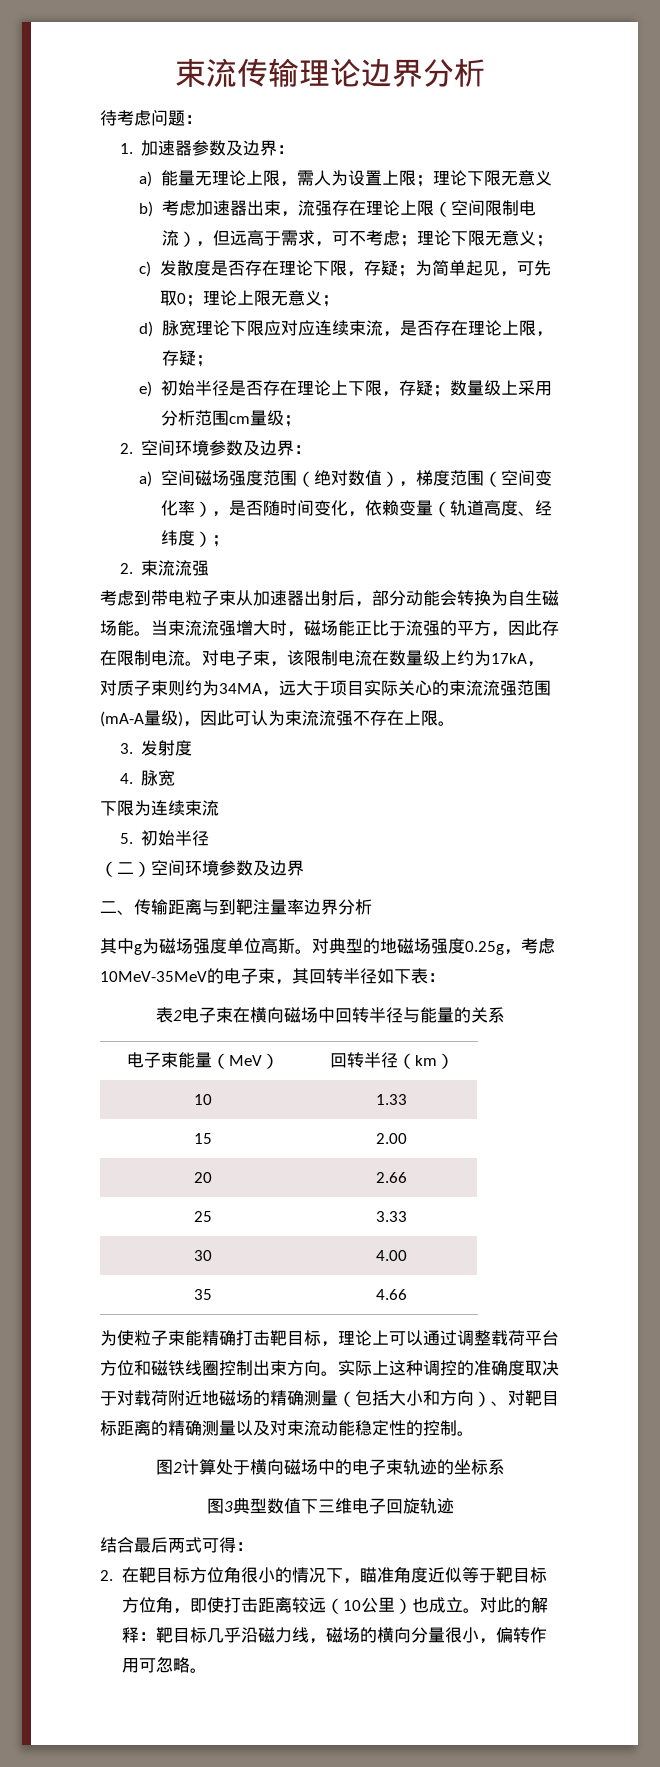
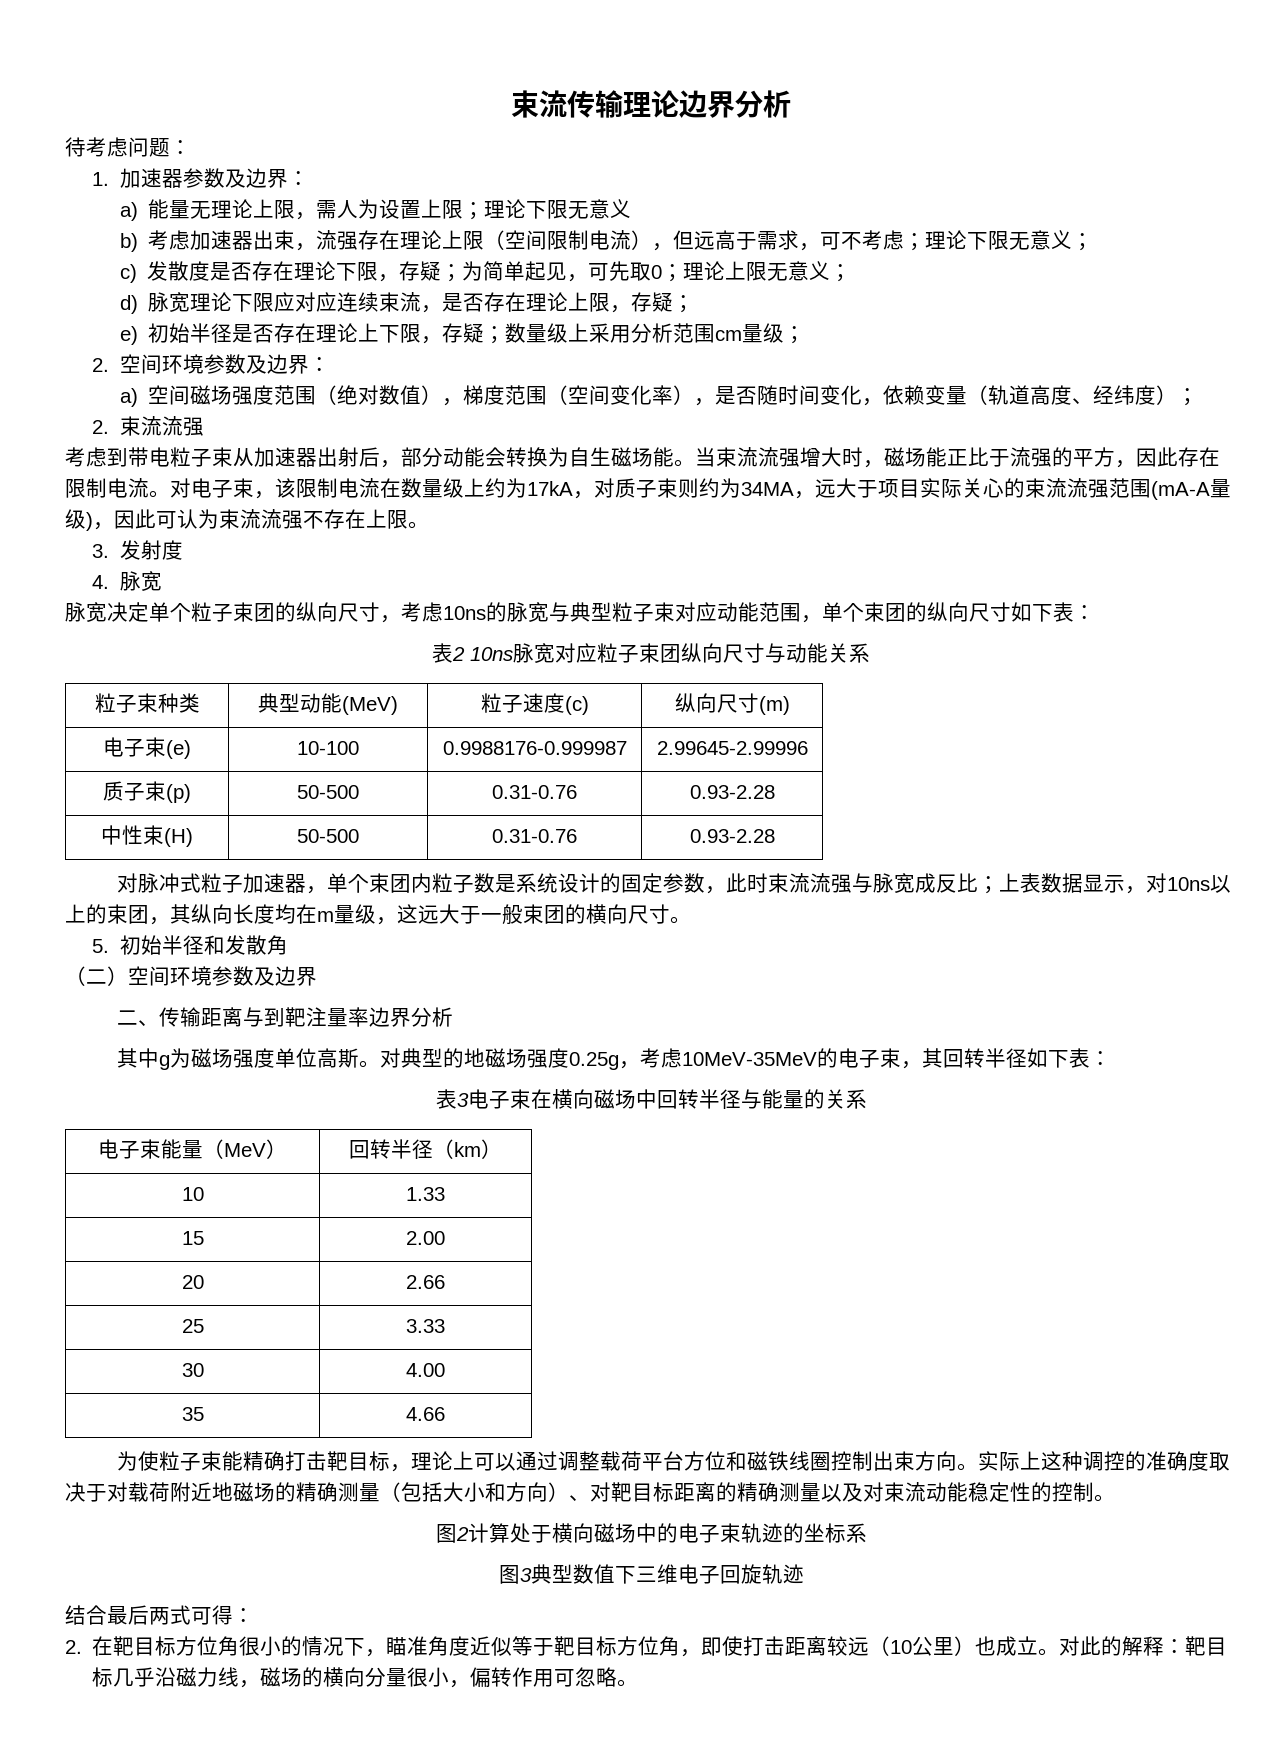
[100,800,219,816] 下限为连续束流 -> [65,602,1095,623] [432,643,870,663] [94,693,200,713] [258,693,398,715] [480,693,589,715] [674,693,790,715] [103,737,191,759] [297,741,359,755] [442,741,627,755] [656,741,808,755] [103,781,191,803] [297,785,359,799] [492,785,577,799] [689,785,775,799] [101,825,193,847] [297,829,359,843] [492,829,577,843] [689,829,775,843] [116,873,1231,894] [65,904,691,925] 脉宽决定单个粒子束团的纵向尺寸，考虑10ns的脉宽与典型粒子束对应动能范围，单个束团的纵向尺寸如下表： // 表2 10ns脉宽对应粒子束团纵向尺寸与动能关系 // 粒子束种类 | 典型动能(MeV) | 粒子速度(c) | 纵向尺寸(m) // 电子束(e) | 10-100 | 0.9988176-0.999987 | 2.99645-2.99996 // 质子束(p) | 50-500 | 0.31-0.76 | 0.93-2.28 // 中性束(H) | 50-500 | 0.31-0.76 | 0.93-2.28 // 对脉冲式粒子加速器，单个束团内粒子数是系统设计的固定参数，此时束流流强与脉宽成反比；上表数据显示，对10ns以上的束团，其纵向长度均在m量级，这远大于一般束团的横向尺寸。
(210, 838) none -> [203,935,288,955] 和发散角
[172,1010,182,1021] 2 -> [456,1093,469,1107] 3

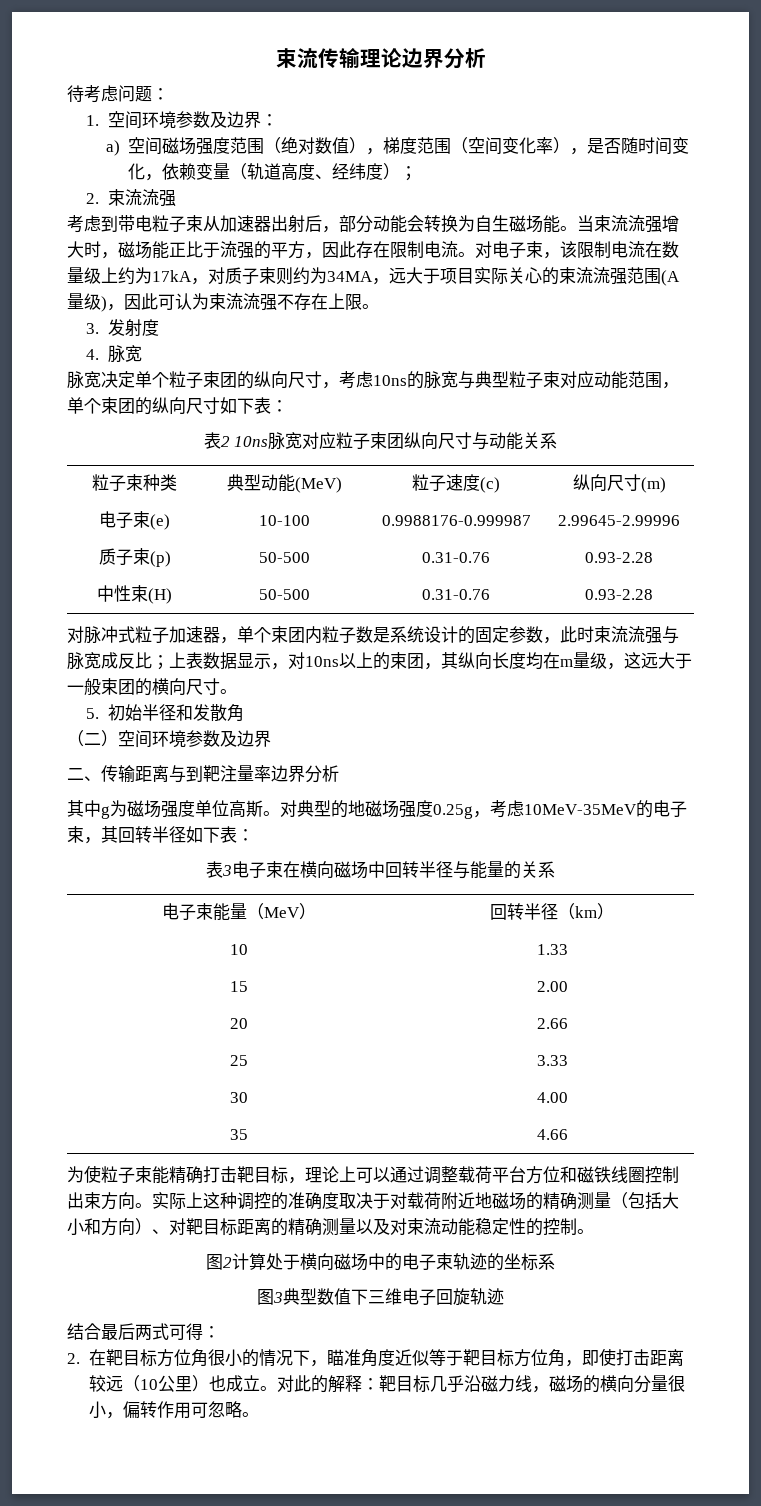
[119,168,309,188] [119,199,631,221] [119,230,1093,252] [119,261,851,283] [119,292,694,314] [119,323,805,345] [92,358,110,372] 加速器参数及边界： // a)能量无理论上限，需人为设置上限；理论下限无意义 // b)考虑加速器出束，流强存在理论上限（空间限制电流），但远高于需求，可不考虑；理论下限无意义； // c)发散度是否存在理论下限，存疑；为简单起见，可先取0；理论上限无意义； // d)脉宽理论下限应对应连续束流，是否存在理论上限，存疑； // e)初始半径是否存在理论上下限，存疑；数量级上采用分析范围cm量级； // 2. -> (100, 120) none
[1151,481,1210,500] (mA-A -> [661,270,680,286] (A

